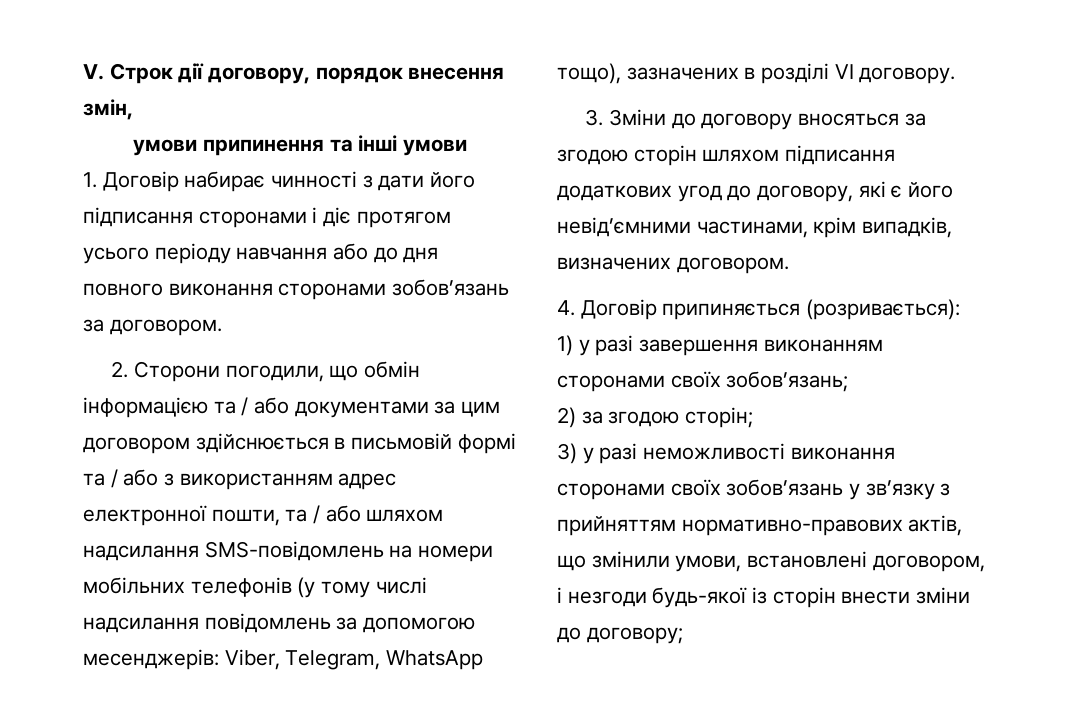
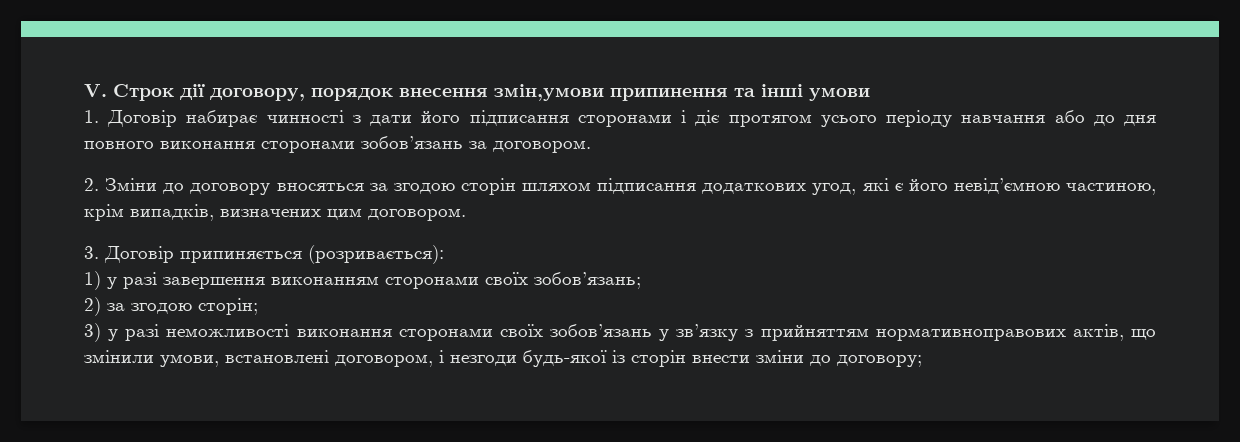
[83,99,133,120] [133,139,198,156] змін, // умови -> [494,84,604,101] змін,умови
[133,361,420,382] [83,397,501,418] [83,433,516,454] [83,469,397,490] [83,505,444,526] [83,541,494,562] [83,577,427,598] [83,613,476,633] [83,649,484,670] [557,63,956,84] [585,109,604,126] Сторони погодили, що обмін інформацією та / або документами за цим договором здійснюється в письмовій формі та / або з використанням адрес електронної пошти, та / або шляхом надсилання SMS-повідомлень на номери мобільних телефонів (у тому числі надсилання повідомлень за допомогою месенджерів: Viber, Telegram, WhatsApp тощо), зазначених в розділі VI договору. // 3. -> (99, 184) none
[677,185,854,202] угод до договору, -> [812,183,857,195] угод,
[557,217,808,238] невід’ємними частинами, -> [953,178,1156,195] невід’ємною частиною,
[676,257,789,274] [557,300,575,316] договором. // 4. -> [327,208,466,221] [84,246,99,259] цим договором. // 3.
[681,519,903,536] нормативно-правових -> [875,328,1066,341] нормативноправових

